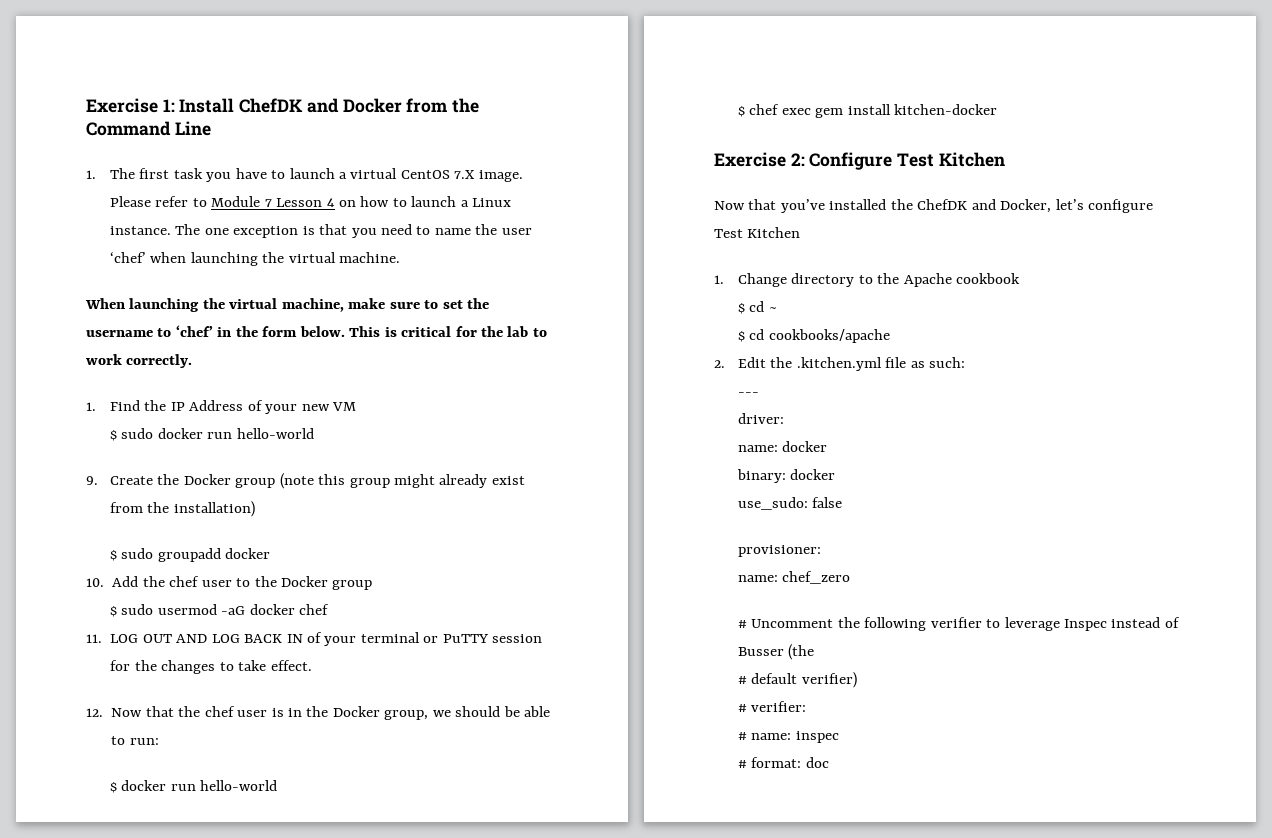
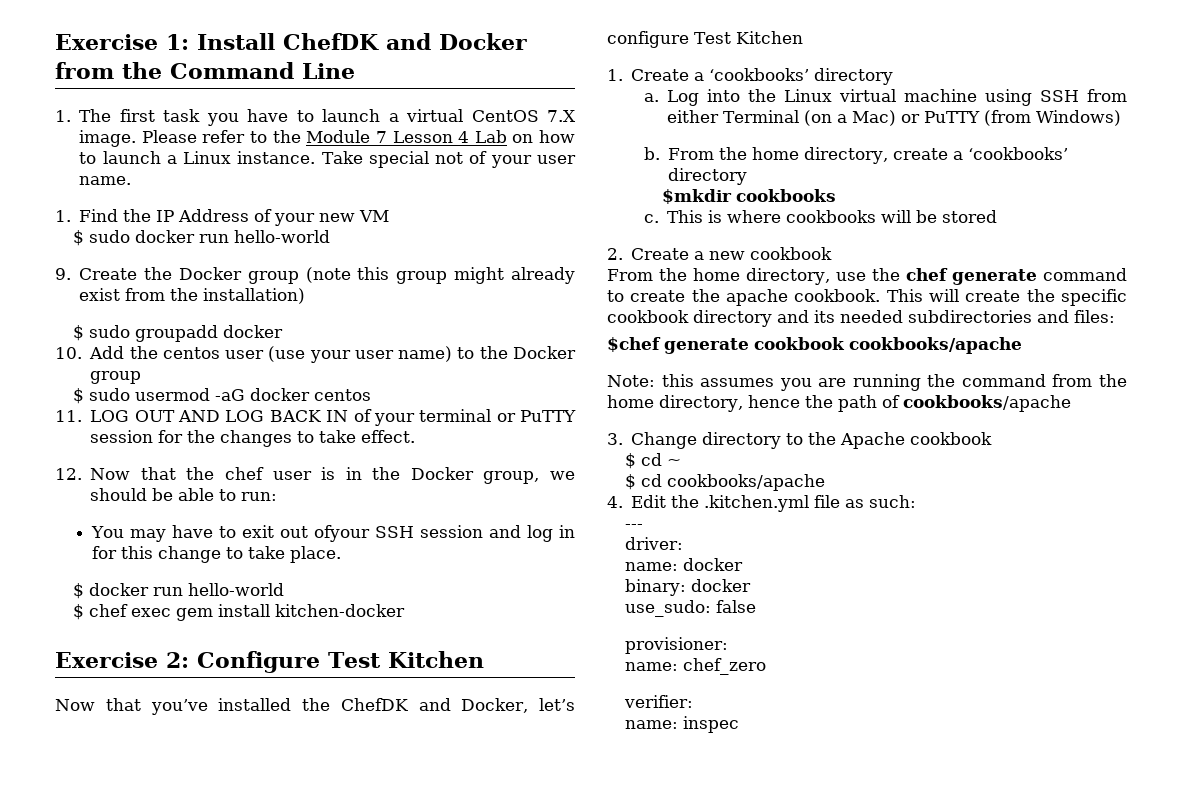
(207, 202) none -> [272,130,301,143] the
(335, 202) none -> [474,130,507,143] Lab
[175,224,532,238] [109,252,401,266] [85,298,490,312] [86,325,547,337] [86,354,193,368] The one exception is that you need to name the user ‘chef’ when launching the virtual machine. // When launching the virtual machine, make sure to set the username to ‘chef’ in the form below. This is critical for the lab to work correctly. -> [321,151,577,168] [79,176,132,185] Take special not of your user name.
[169,576,232,587] chef user -> [162,346,453,363] centos user (use your user name)
[299,604,330,615] chef -> [314,389,372,401] centos
(159, 741) none -> [90,525,575,542] [91,546,341,563] // You may have to exit out ofyour SSH session and log in for this change to take place.
(724, 279) none -> [631,68,894,85] [643,89,1127,106] [667,110,1122,126] [643,147,1069,164] [668,168,748,185] [662,189,837,204] [643,210,998,223] [607,247,833,260] [607,268,1127,285] [607,289,1127,306] [607,310,1115,327] [607,337,1022,354] [607,374,1127,391] [607,395,1071,412] [607,433,623,445] Create a ‘cookbooks’ directory // a. Log into the Linux virtual machine using SSH from either Terminal (on a Mac) or PuTTY (from Windows) // b. From the home directory, create a ‘cookbooks’ directory // $mkdir cookbooks // c. This is where cookbooks will be stored // 2. Create a new cookbook // From the home directory, use the chef generate command to create the apache cookbook. This will create the specific cookbook directory and its needed subdirectories and files: // $chef generate cookbook cookbooks/apache // Note: this assumes you are running the command from the home directory, hence the path of cookbooks/apache // 3.
[714,360,725,368] 2. -> [607,496,623,508] 4.
[737,617,1180,631] [737,644,815,660] [737,672,857,688] [737,704,747,712] # Uncomment the following verifier to leverage Inspec instead of Busser (the // # default verifier) // # -> (767, 666) none
[737,732,747,740] # -> (694, 701) none
[737,757,829,768] // # format: doc -> (740, 724) none

